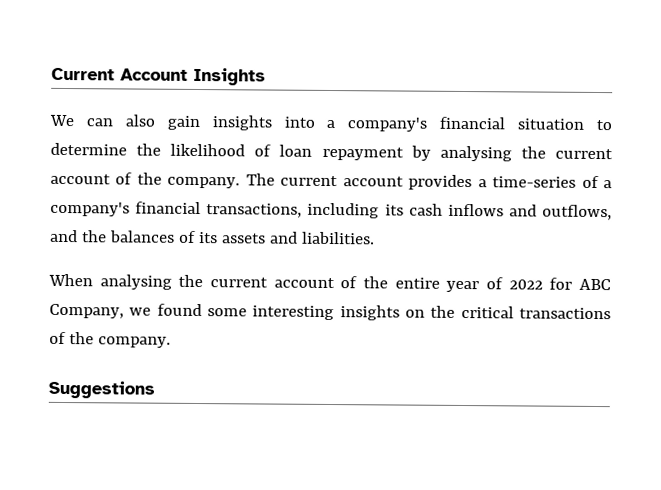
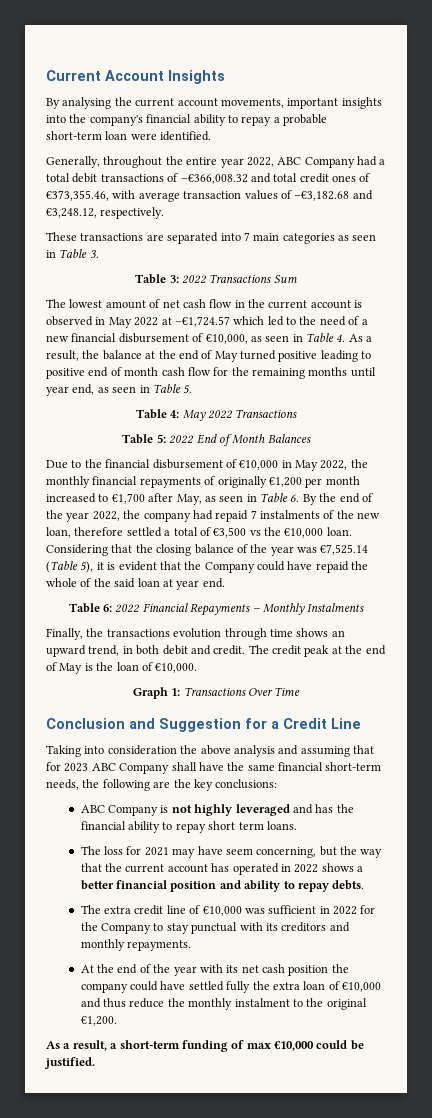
[49,114,612,132] [50,142,613,162] [50,172,612,191] [50,201,612,221] [50,229,375,245] [48,273,612,293] [49,303,611,321] [49,331,171,348] [48,380,155,399] We can also gain insights into a company's financial situation to determine the likelihood of loan repayment by analysing the current account of the company. The current account provides a time-series of a company's financial transactions, including its cash inflows and outflows, and the balances of its assets and liabilities. // When analysing the current account of the entire year of 2022 for ABC Company, we found some interesting insights on the critical transactions of the company. // Suggestions -> [46,97,382,109] [46,114,327,126] [46,131,212,141] [46,156,386,168] [46,173,371,184] [46,190,373,202] [46,207,165,219] [46,232,377,244] [46,249,99,258] [135,274,297,284] [46,299,363,309] [46,316,368,328] [46,333,373,344] [46,350,372,362] [46,367,376,379] [46,384,193,396] [135,409,298,421] [122,434,311,446] [46,459,368,471] [46,476,360,488] [46,493,373,505] [46,510,381,522] [46,527,352,538] [46,544,369,556] [46,561,369,573] [46,578,225,590] [68,603,365,616] [46,628,345,640] [46,645,386,657] [46,662,198,674] [132,687,301,699] [46,718,361,732] [46,745,374,757] [46,762,382,774] [46,779,278,791] [80,804,354,816] [80,821,297,833] [80,846,383,858] [80,863,364,875] [80,880,365,892] [80,905,376,916] [80,922,350,934] [80,939,192,951] [80,964,349,976] [80,981,382,993] [80,998,367,1010] [80,1016,117,1026] [46,1040,364,1052] [44,1057,95,1069] By analysing the current account movements, important insights into the company's financial ability to repay a probable short-term loan were identified. // Generally, throughout the entire year 2022, ABC Company had a total debit transactions of –€366,008.32 and total credit ones of €373,355.46, with average transaction values of –€3,182.68 and €3,248.12, respectively. // These transactions are separated into 7 main categories as seen in Table 3. // Table 3: 2022 Transactions Sum // The lowest amount of net cash flow in the current account is observed in May 2022 at –€1,724.57 which led to the need of a new financial disbursement of €10,000, as seen in Table 4. As a result, the balance at the end of May turned positive leading to positive end of month cash flow for the remaining months until year end, as seen in Table 5. // Table 4: May 2022 Transactions // Table 5: 2022 End of Month Balances // Due to the financial disbursement of €10,000 in May 2022, the monthly financial repayments of originally €1,200 per month increased to €1,700 after May, as seen in Table 6. By the end of the year 2022, the company had repaid 7 instalments of the new loan, therefore settled a total of €3,500 vs the €10,000 loan. Considering that the closing balance of the year was €7,525.14 (Table 5), it is evident that the Company could have repaid the whole of the said loan at year end. // Table 6: 2022 Financial Repayments – Monthly Instalments // Finally, the transactions evolution through time shows an upward trend, in both debit and credit. The credit peak at the end of May is the loan of €10,000. // Graph 1: Transactions Over Time // Conclusion and Suggestion for a Credit Line // Taking into consideration the above analysis and assuming that for 2023 ABC Company shall have the same financial short-term needs, the following are the key conclusions: // ABC Company is not highly leveraged and has the financial ability to repay short term loans. // The loss for 2021 may have seem concerning, but the way that the current account has operated in 2022 shows a better financial position and ability to repay debts. // The extra credit line of €10,000 was sufficient in 2022 for the Company to stay punctual with its creditors and monthly repayments. // At the end of the year with its net cash position the company could have settled fully the extra loan of €10,000 and thus reduce the monthly instalment to the original €1,200. // As a result, a short-term funding of max €10,000 could be justified.

